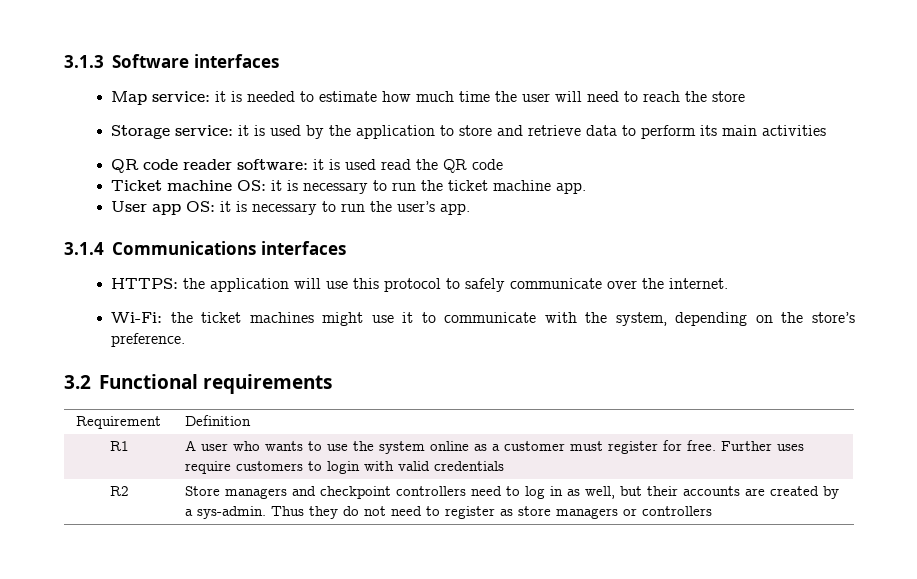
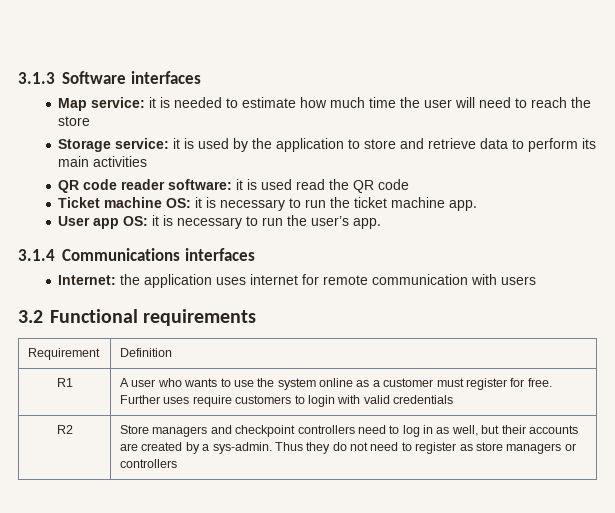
[111,278,729,292] [111,312,856,326] [111,333,186,347] HTTPS: the application will use this protocol to safely communicate over the internet. // Wi-Fi: the ticket machines might use it to communicate with the system, depending on the store’s preference. -> [58,274,537,288] Internet: the application uses internet for remote communication with users

